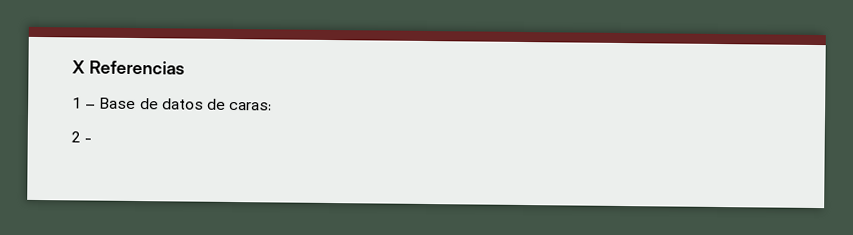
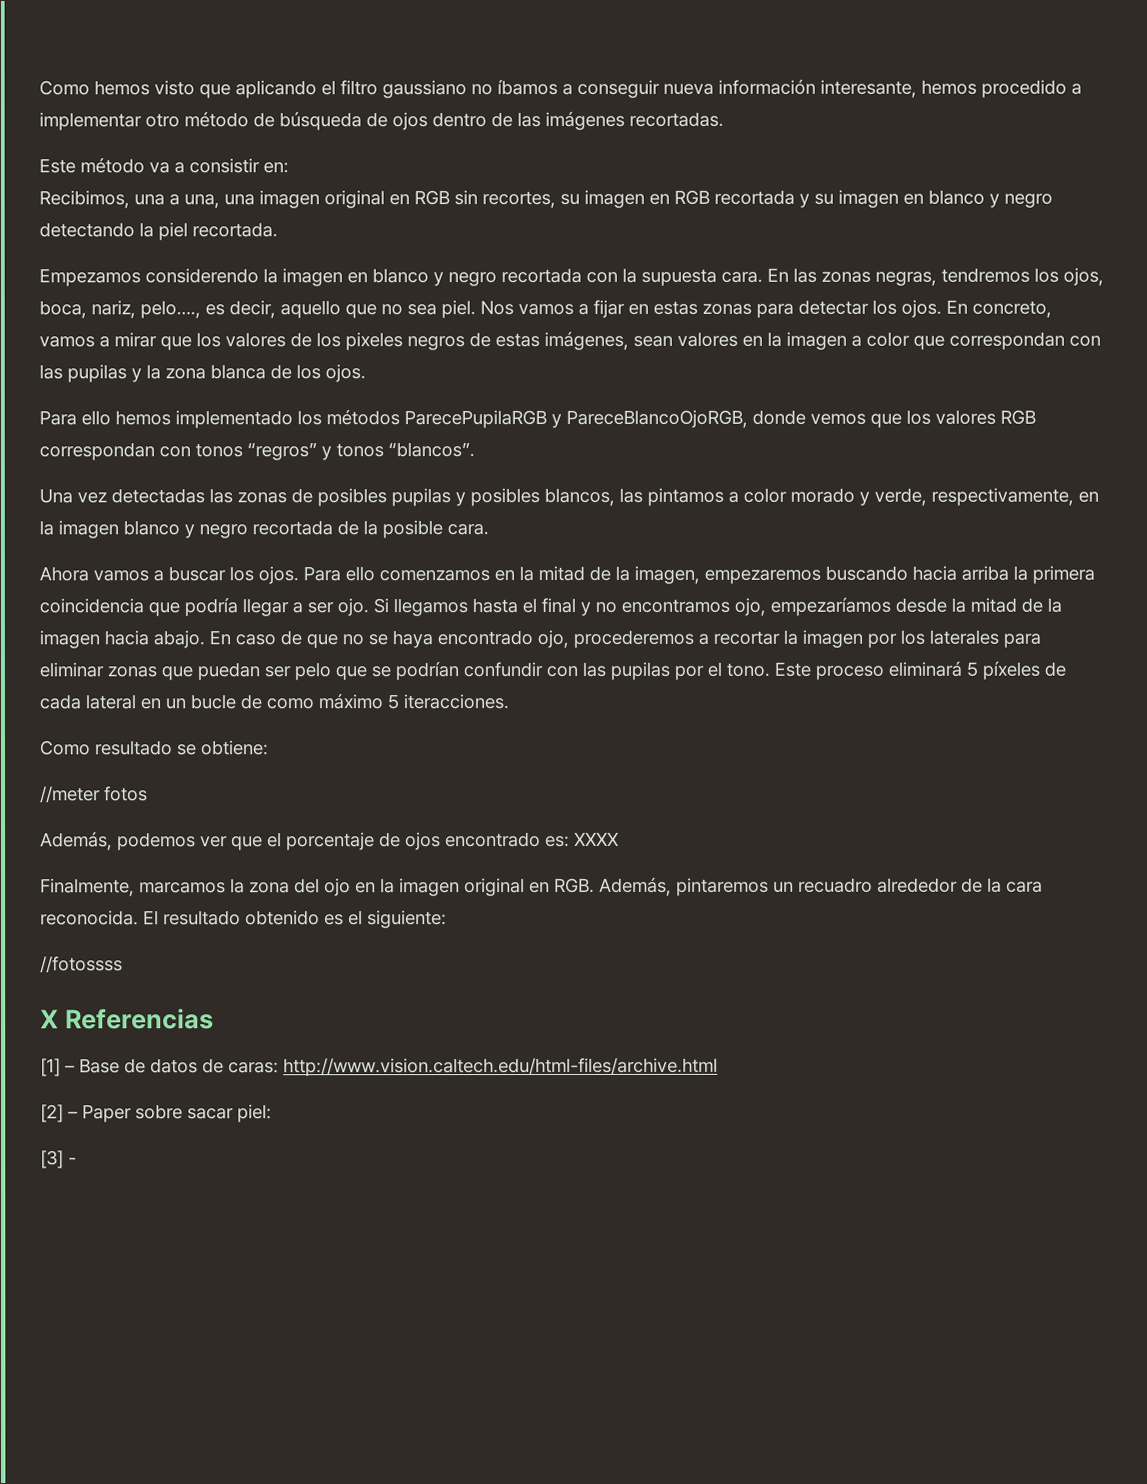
(72, 67) none -> [39,78,1082,99] [39,110,724,131] [39,157,289,174] [39,189,1053,209] [39,222,278,241] [39,267,1104,287] [39,299,1052,319] [39,330,1101,351] [39,364,366,383] [39,409,1036,429] [39,442,475,461] [39,487,1099,507] [39,520,489,539] [39,565,1095,585] [39,596,1062,617] [39,629,1041,649] [39,660,1066,681] [39,693,509,710] [39,740,269,756] [40,786,148,803] [40,831,619,851] [40,876,1043,897] [40,910,447,929] [40,956,123,973] Como hemos visto que aplicando el filtro gaussiano no íbamos a conseguir nueva información interesante, hemos procedido a implementar otro método de búsqueda de ojos dentro de las imágenes recortadas. // Este método va a consistir en: // Recibimos, una a una, una imagen original en RGB sin recortes, su imagen en RGB recortada y su imagen en blanco y negro detectando la piel recortada. // Empezamos considerendo la imagen en blanco y negro recortada con la supuesta cara. En las zonas negras, tendremos los ojos, boca, nariz, pelo…., es decir, aquello que no sea piel. Nos vamos a fijar en estas zonas para detectar los ojos. En concreto, vamos a mirar que los valores de los pixeles negros de estas imágenes, sean valores en la imagen a color que correspondan con las pupilas y la zona blanca de los ojos. // Para ello hemos implementado los métodos ParecePupilaRGB y PareceBlancoOjoRGB, donde vemos que los valores RGB correspondan con tonos “regros” y tonos “blancos”. // Una vez detectadas las zonas de posibles pupilas y posibles blancos, las pintamos a color morado y verde, respectivamente, en la imagen blanco y negro recortada de la posible cara. // Ahora vamos a buscar los ojos. Para ello comenzamos en la mitad de la imagen, empezaremos buscando hacia arriba la primera coincidencia que podría llegar a ser ojo. Si llegamos hasta el final y no encontramos ojo, empezaríamos desde la mitad de la imagen hacia abajo. En caso de que no se haya encontrado ojo, procederemos a recortar la imagen por los laterales para eliminar zonas que puedan ser pelo que se podrían confundir con las pupilas por el tono. Este proceso eliminará 5 píxeles de cada lateral en un bucle de como máximo 5 iteracciones. // Como resultado se obtiene: // //meter fotos // Además, podemos ver que el porcentaje de ojos encontrado es: XXXX // Finalmente, marcamos la zona del ojo en la imagen original en RGB. Además, pintaremos un recuadro alrededor de la cara reconocida. El resultado obtenido es el siguiente: // //fotossss //
[72,97,82,109] 1 -> [40,1058,61,1077] [1]
[71,131,81,143] // 2 -> [283,1057,718,1077] [40,1104,272,1123] [40,1150,64,1169] http://www.vision.caltech.edu/html-files/archive.html // [2] – Paper sobre sacar piel: // [3]

